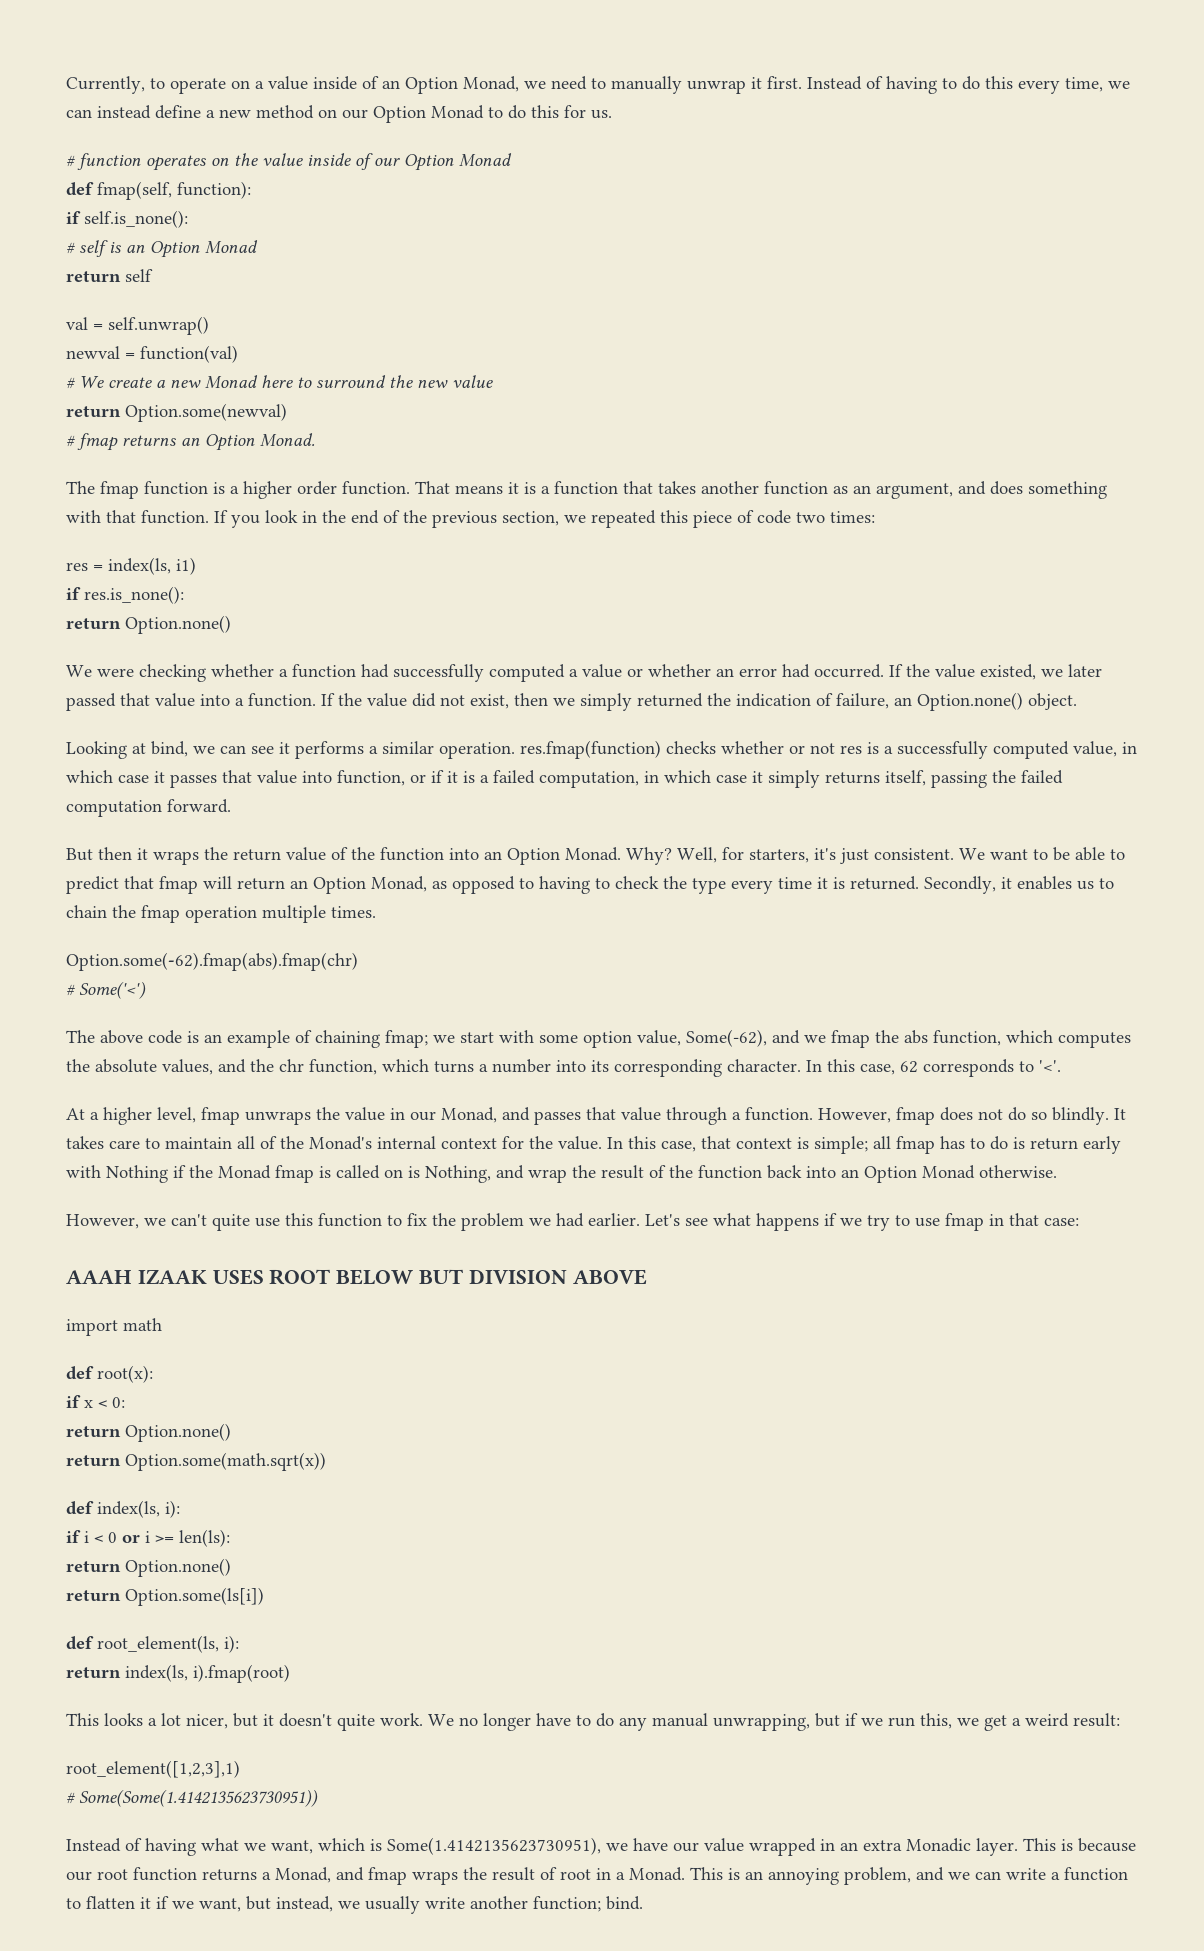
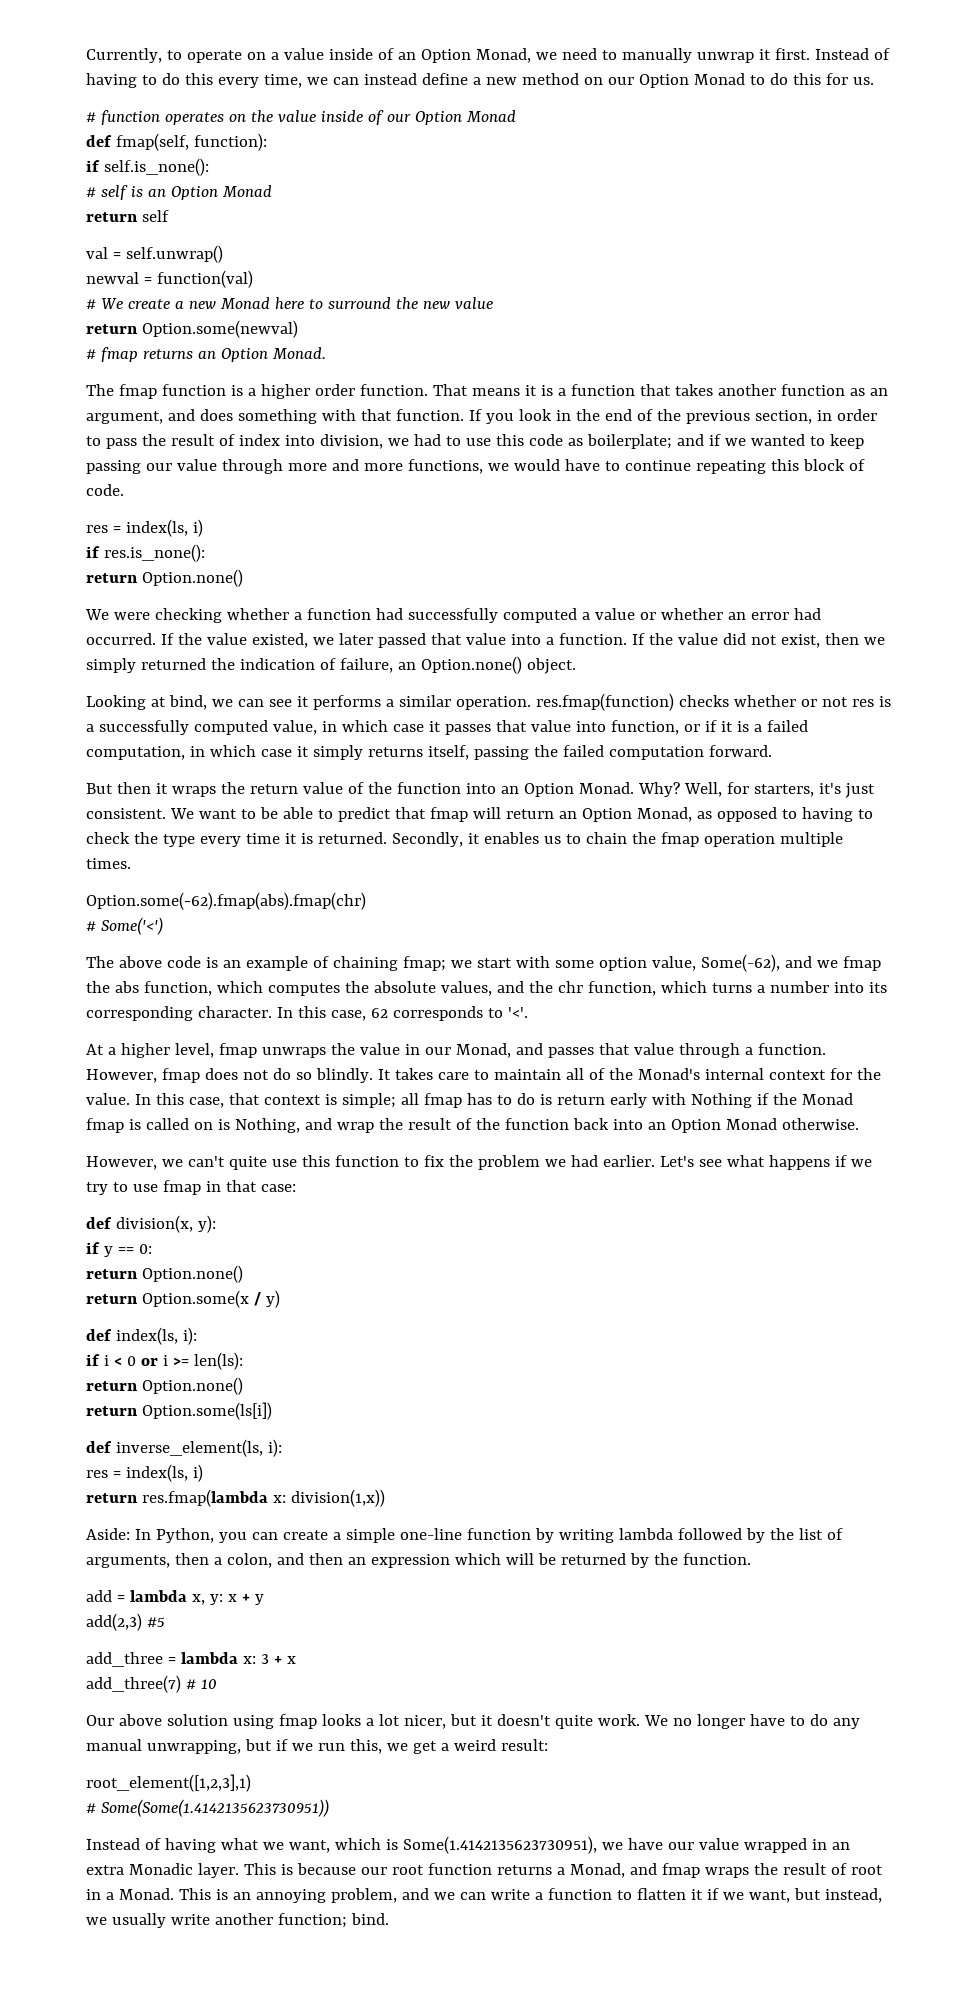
[564,510,875,528] [66,557,196,575] we repeated this piece of code two times: // res = index(ls, i1) -> [816,409,877,421] [86,434,864,449] [86,459,865,474] [86,484,124,496] [86,519,203,537] in order to pass the result of index into division, we had to use this code as boilerplate; and if we wanted to keep passing our value through more and more functions, we would have to continue repeating this block of code. // res = index(ls, i)
[66,1269,647,1285] [66,1318,162,1336] [66,1365,153,1383] [66,1395,107,1408] // AAAH IZAAK USES ROOT BELOW BUT DIVISION ABOVE // import math // def root(x): // if x < -> [86,1215,216,1233] [86,1242,134,1257] // def division(x, y): // if y ==
[125,1452,326,1471] Option.some(math.sqrt(x)) -> [141,1290,280,1308] Option.some(x / y)
[97,1635,239,1653] [66,1664,290,1683] [66,1713,99,1726] root_element(ls, i): // return index(ls, i).fmap(root) // This -> [115,1439,282,1457] [86,1464,203,1482] [86,1489,385,1507] [86,1528,843,1543] [86,1553,751,1568] [86,1590,264,1605] [86,1613,165,1631] [86,1652,296,1667] [86,1675,217,1693] [86,1714,317,1729] inverse_element(ls, i): // res = index(ls, i) // return res.fmap(lambda x: division(1,x)) // Aside: In Python, you can create a simple one-line function by writing lambda followed by the list of arguments, then a colon, and then an expression which will be returned by the function. // add = lambda x, y: x + y // add(2,3) #5 // add_three = lambda x: 3 + x // add_three(7) # 10 // Our above solution using fmap

